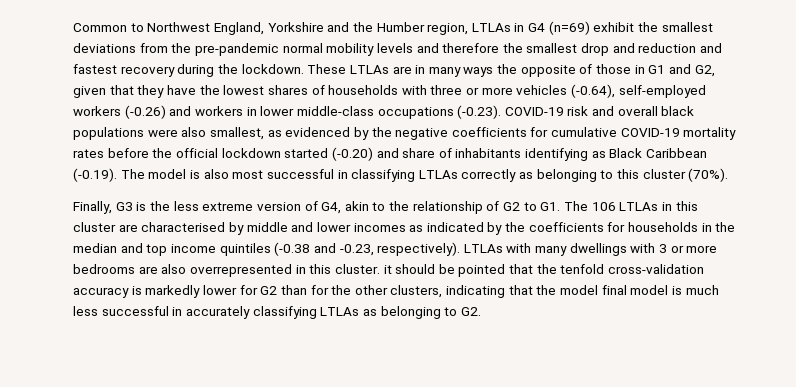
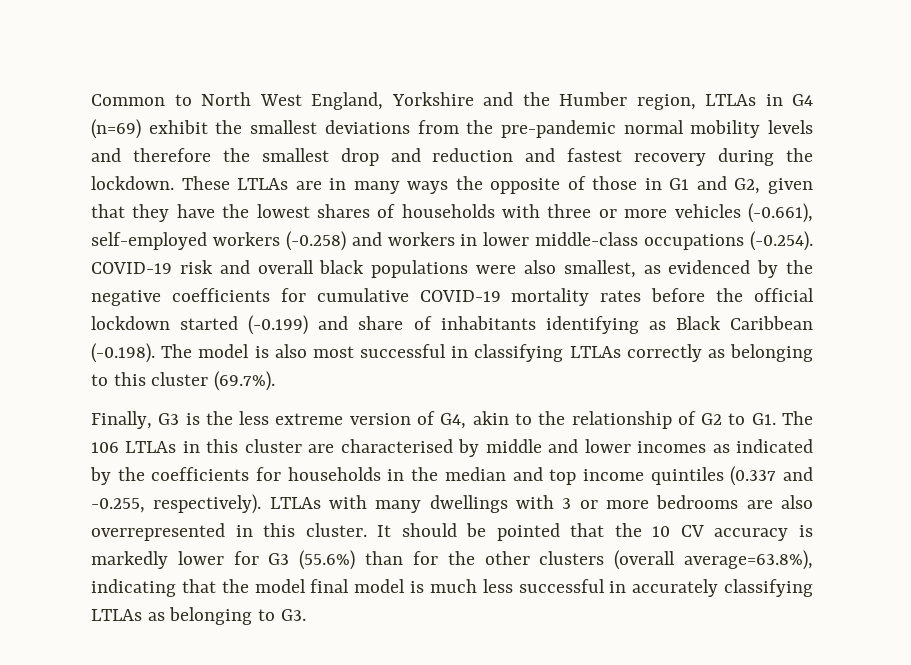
[147,22,211,32] Northwest -> [201,92,302,106] North West
[571,84,616,98] (-0.64), -> [747,203,813,223] (-0.661),
[124,105,166,119] (-0.26) -> [285,231,346,251] (-0.258)
[457,105,502,119] (-0.23). -> [750,231,814,251] (-0.254).
[331,147,373,161] (-0.20) -> [248,315,309,335] (-0.199)
[73,168,117,182] (-0.19). -> [91,343,155,363] (-0.198).
[688,168,729,182] (70%). -> [214,371,276,391] (69.7%).
[274,242,374,256] (-0.38 and -0.23, -> [730,466,813,486] [91,498,145,513] (0.337 and -0.255,
[383,265,392,274] it -> [377,525,392,537] It
[560,264,705,274] tenfold cross-validation -> [652,525,704,537] 10 CV
[260,286,278,295] G2 -> [268,550,356,570] G3 (55.6%)
[390,285,443,298] clusters, -> [539,550,813,570] clusters (overall average=63.8%),
[460,307,481,316] G2. -> [280,609,306,621] G3.

